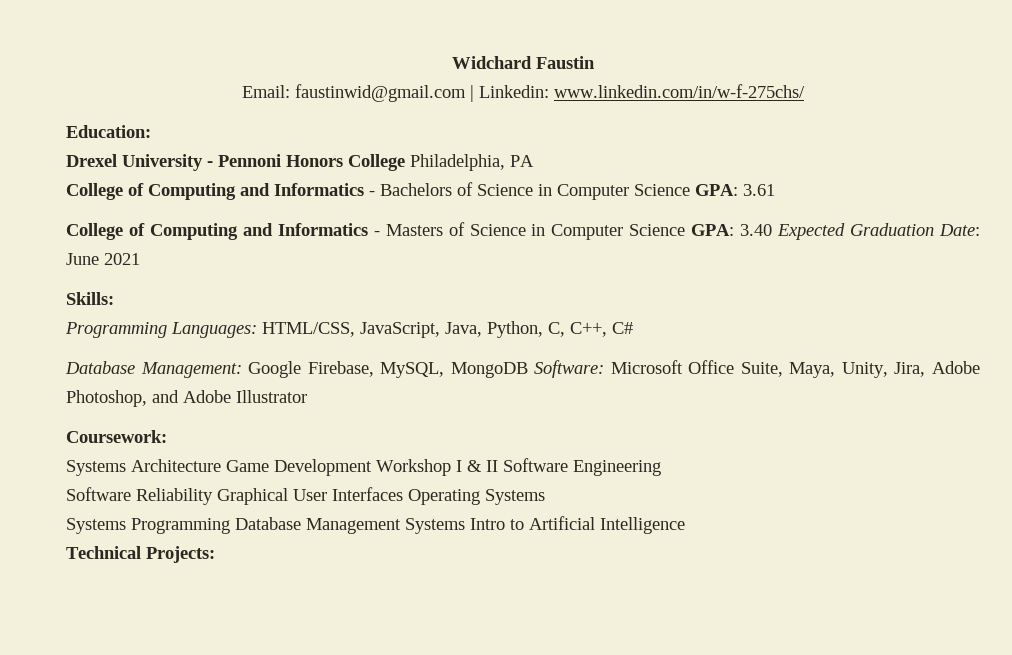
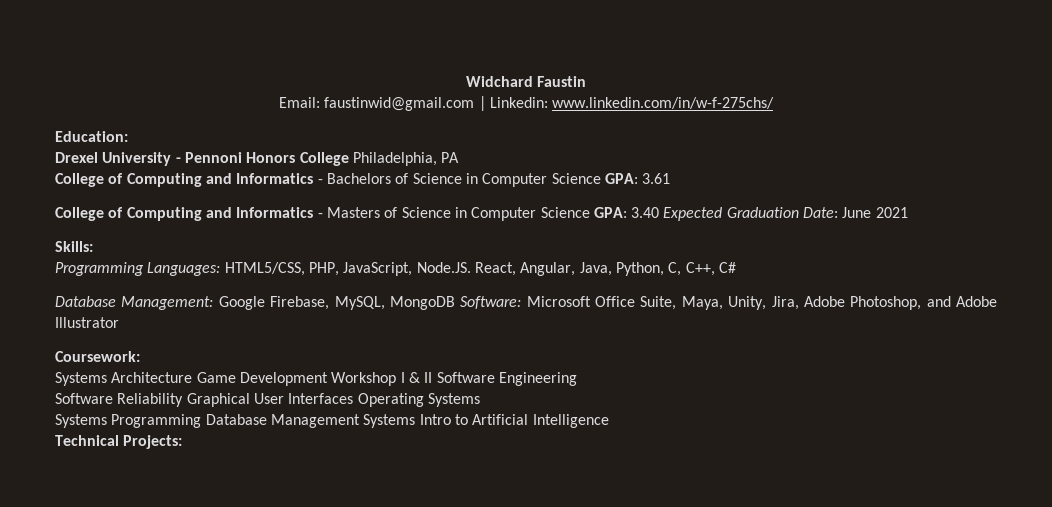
[262,322,440,338] HTML/CSS, JavaScript, -> [224,262,576,276] HTML5/CSS, PHP, JavaScript, Node.JS. React, Angular,

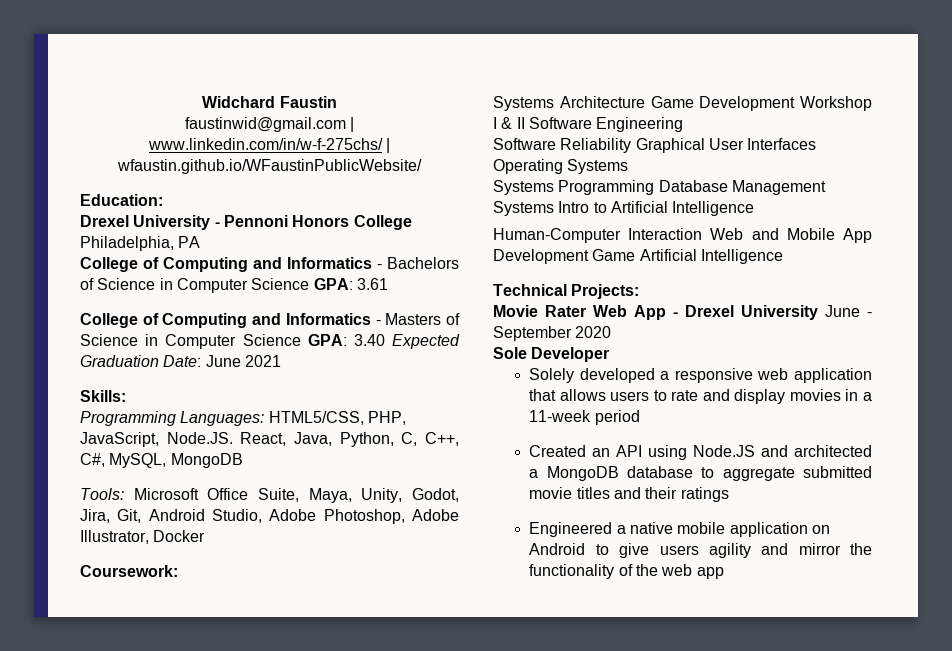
[278,97,320,108] Email: -> (337, 102) none
[489,97,548,108] Linkedin: -> (355, 124) none
(775, 103) none -> [386,138,391,153] [117,159,422,174] | wfaustin.github.io/WFaustinPublicWebsite/
[520,262,576,276] Angular, -> (287, 439) none
[718,262,736,273] [55,296,330,310] C# // Database Management: Google Firebase, -> [80,453,105,467] C#,
[460,296,522,309] Software: -> [80,488,124,500] // Tools:
[771,296,997,310] [55,317,119,328] Jira, Adobe Photoshop, and Adobe Illustrator -> [412,488,459,502] [80,509,459,524] [80,530,206,544] Godot, Jira, Git, Android Studio, Adobe Photoshop, Adobe Illustrator, Docker
[55,435,183,449] Technical Projects: -> [493,228,872,243] [493,249,783,264] [493,284,640,299] [493,305,872,320] [493,326,612,341] [493,347,610,362] [529,368,872,383] [529,389,872,404] [529,410,640,425] [529,445,872,460] [529,466,872,481] [529,487,729,502] [529,522,831,537] [529,543,872,558] [529,564,724,579] Human-Computer Interaction Web and Mobile App Development Game Artificial Intelligence // Technical Projects: // Movie Rater Web App - Drexel University June - September 2020 // Sole Developer // Solely developed a responsive web application that allows users to rate and display movies in a 11-week period // Created an API using Node.JS and architected a MongoDB database to aggregate submitted movie titles and their ratings // Engineered a native mobile application on Android to give users agility and mirror the functionality of the web app

